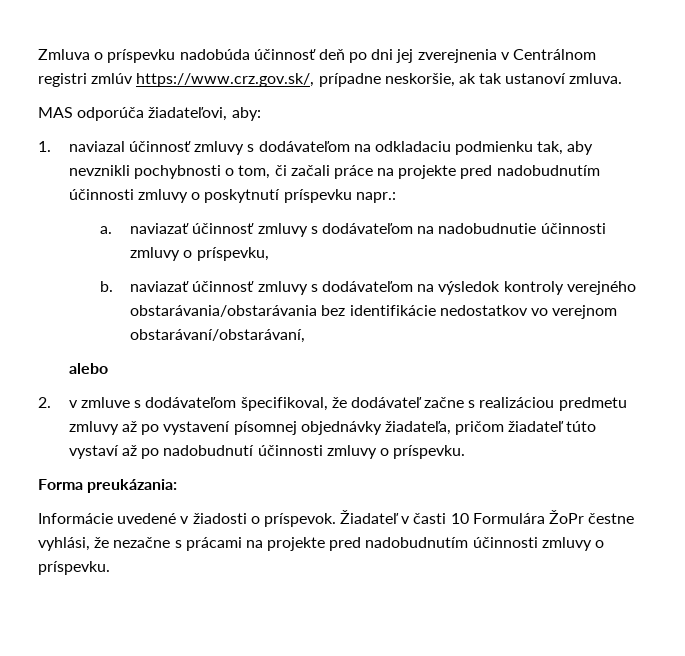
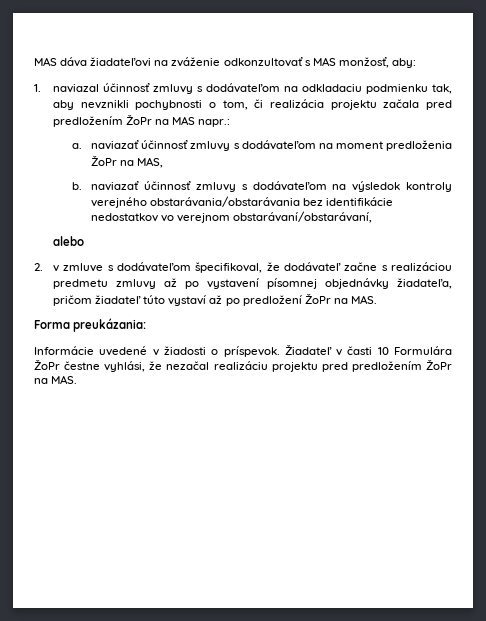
[38,49,597,63] [38,73,623,87] [38,107,228,121] Zmluva o príspevku nadobúda účinnosť deň po dni jej zverejnenia v Centrálnom registri zmlúv https://www.crz.gov.sk/, prípadne neskoršie, ak tak ustanoví zmluva. // MAS odporúča žiadateľovi, -> [34,57,389,68] MAS dáva žiadateľovi na zváženie odkonzultovať s MAS monžosť,
[290,165,600,179] [68,189,352,203] začali práce na projekte pred nadobudnutím účinnosti zmluvy o poskytnutí príspevku -> [270,99,452,110] [53,114,196,127] realizácia projektu začala pred predložením ŽoPr na MAS
[438,223,606,234] [130,247,269,261] nadobudnutie účinnosti zmluvy o príspevku, -> [335,140,452,151] [91,155,164,168] moment predloženia ŽoPr na MAS,
[163,445,466,459] nadobudnutí účinnosti zmluvy o príspevku. -> [242,293,377,306] predložení ŽoPr na MAS.
[113,537,605,551] [38,561,110,575] nezačne s prácami na projekte pred nadobudnutím účinnosti zmluvy o príspevku. -> [166,359,452,372] [34,375,78,384] nezačal realizáciu projektu pred predložením ŽoPr na MAS.

